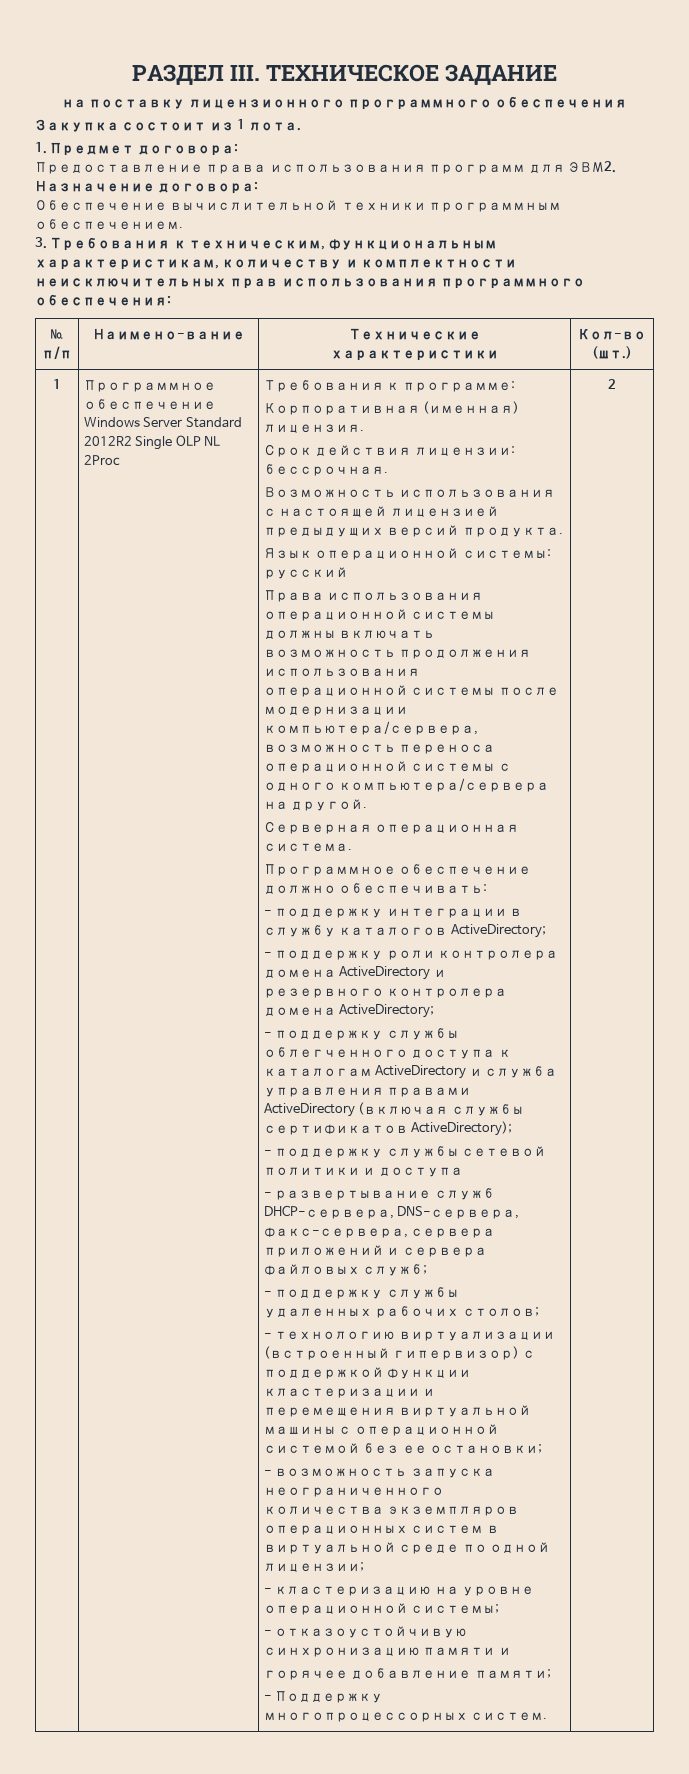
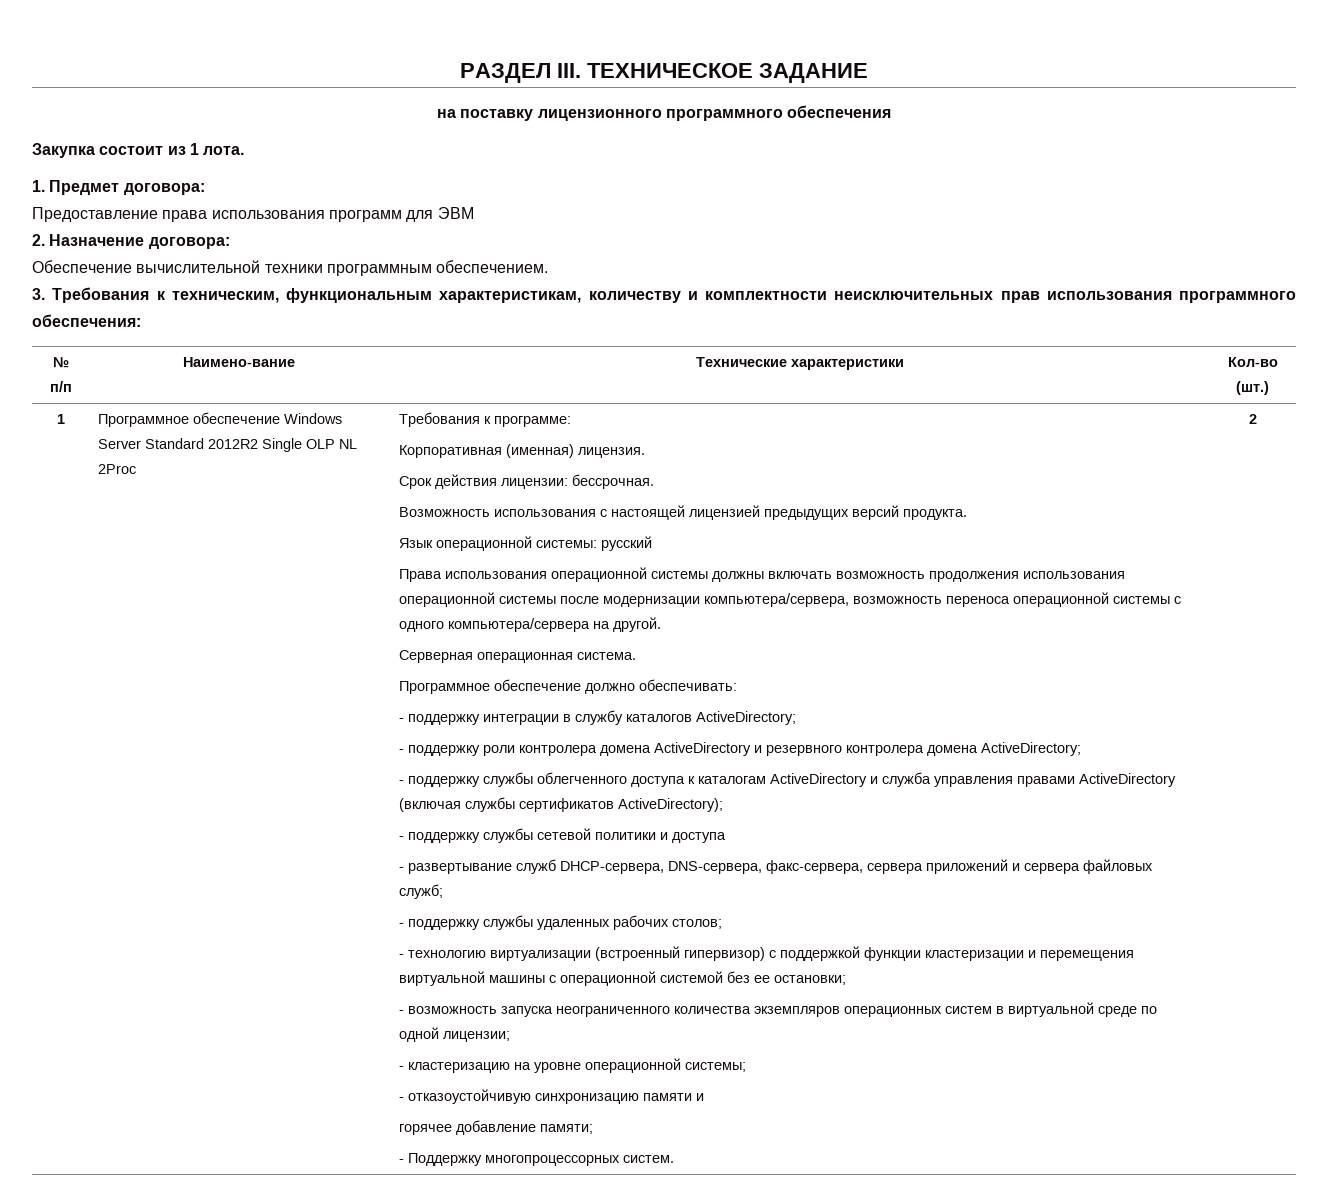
[567,161,616,173] ЭВМ2. -> [437,207,474,219] [32,234,45,246] ЭВМ // 2.

